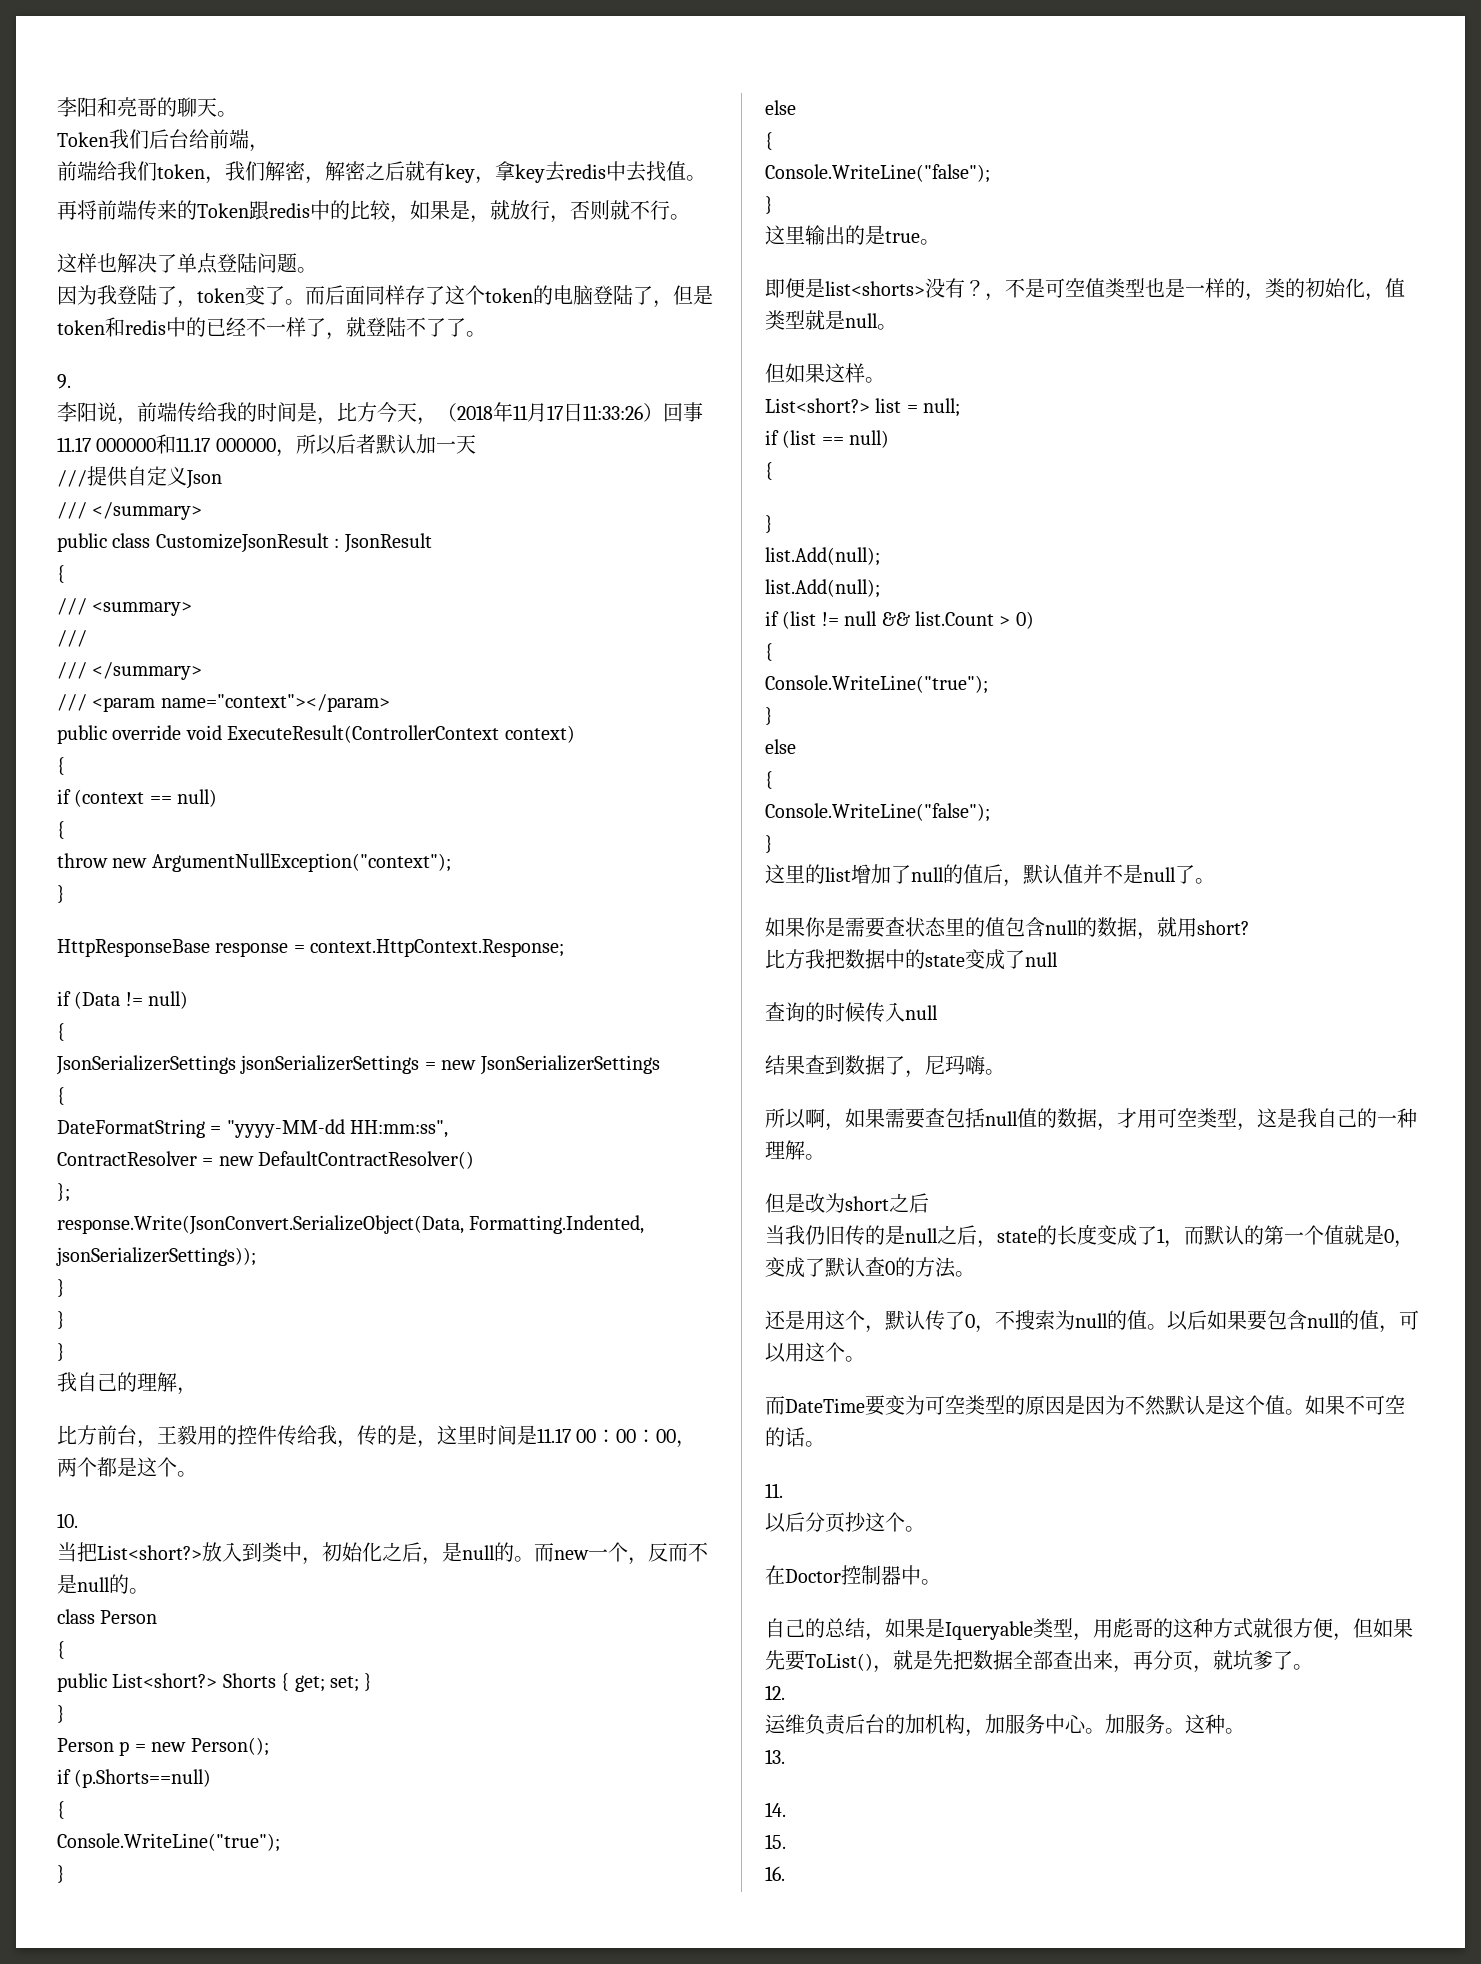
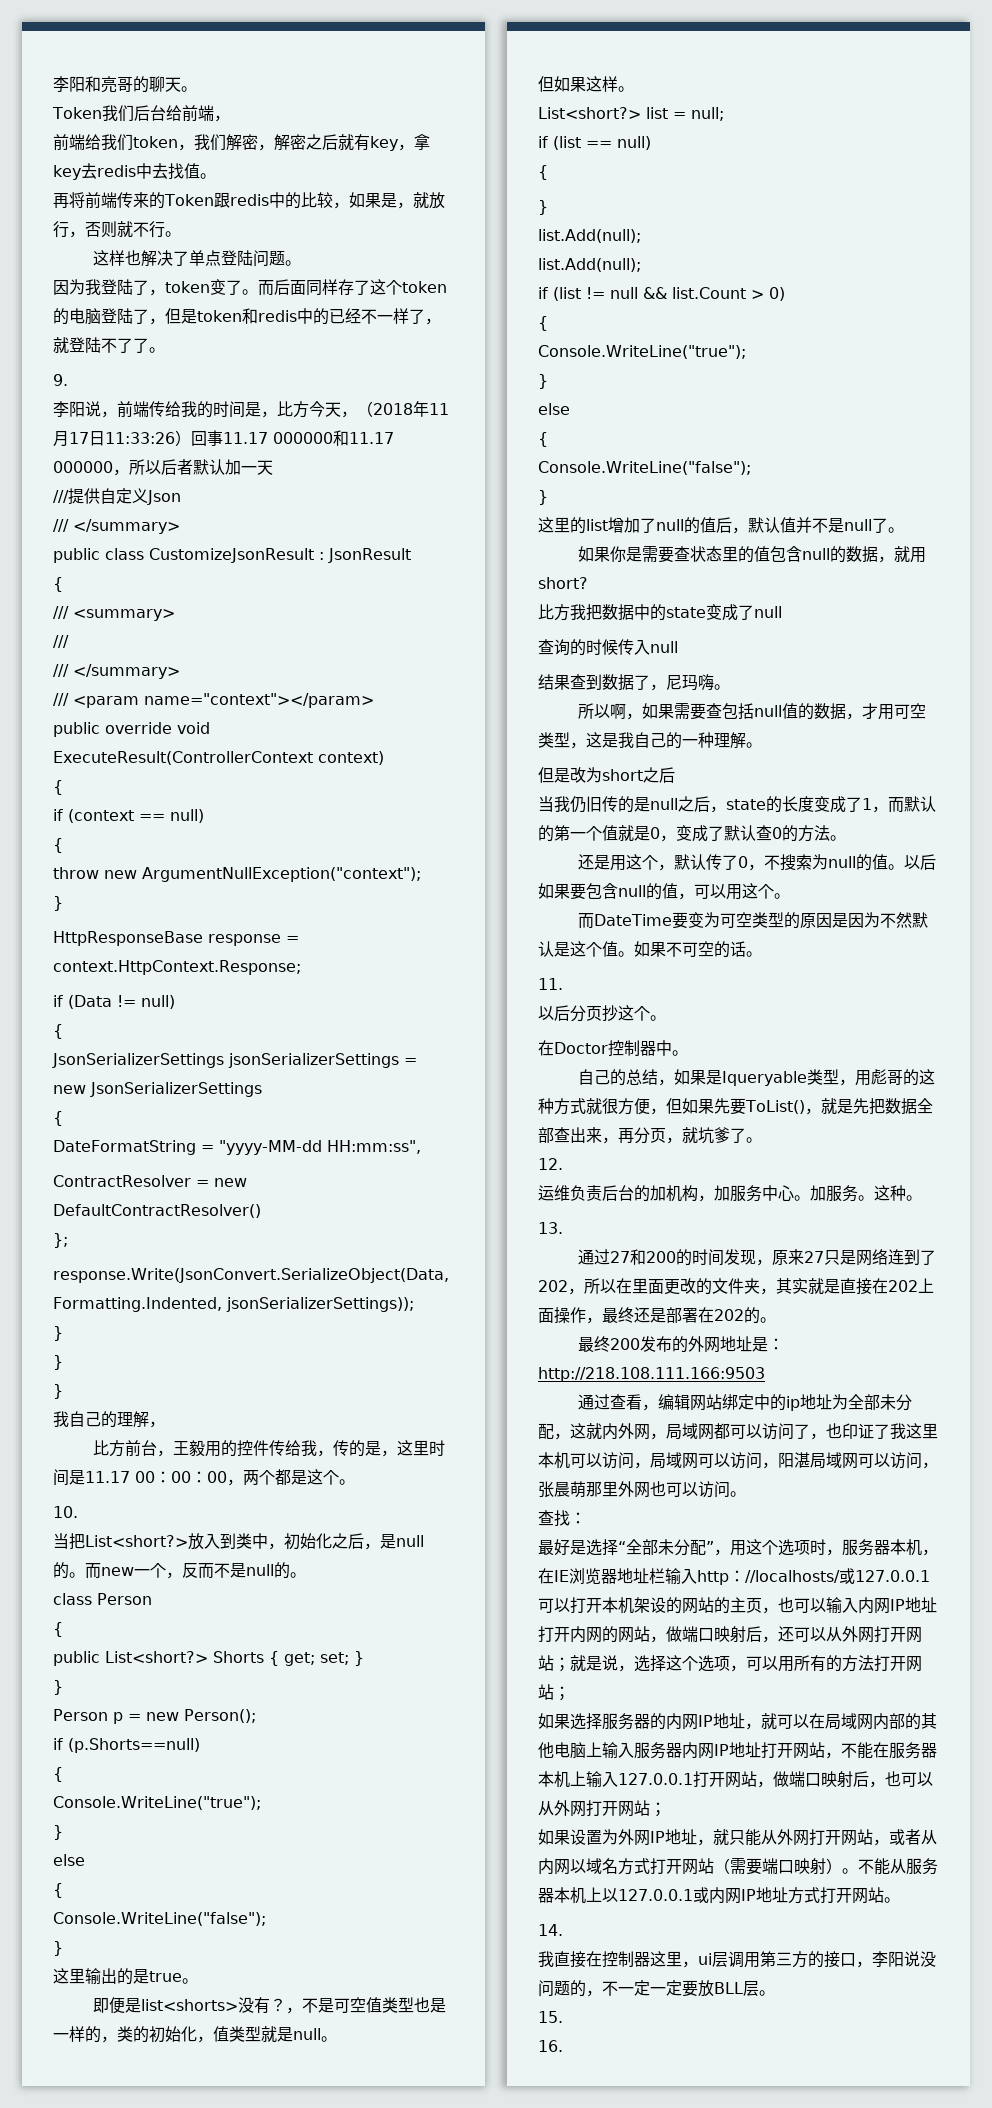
[765,1802,786,1817] 14. -> [577,1248,936,1266] [538,1278,934,1295] [538,1307,776,1324] [577,1336,784,1353] [538,1367,765,1382] [577,1394,912,1411] [538,1423,938,1440] [538,1452,938,1469] [538,1481,746,1498] [538,1510,586,1526] [538,1539,938,1556] [538,1568,930,1585] [538,1597,937,1614] [538,1626,922,1643] [538,1655,922,1672] [538,1684,570,1701] [538,1713,937,1730] [538,1742,937,1759] [538,1771,933,1788] [538,1800,666,1817] [538,1829,937,1846] [538,1858,938,1875] [538,1887,900,1904] [538,1924,563,1936] [538,1951,936,1968] [538,1980,775,1997] 通过27和200的时间发现，原来27只是网络连到了202，所以在里面更改的文件夹，其实就是直接在202上面操作，最终还是部署在202的。 // 最终200发布的外网地址是：http://218.108.111.166:9503 // 通过查看，编辑网站绑定中的ip地址为全部未分配，这就内外网，局域网都可以访问了，也印证了我这里本机可以访问，局域网可以访问，阳湛局域网可以访问，张晨萌那里外网也可以访问。 // 查找： // 最好是选择“全部未分配”，用这个选项时，服务器本机，在IE浏览器地址栏输入http：//localhosts/或127.0.0.1可以打开本机架设的网站的主页，也可以输入内网IP地址打开内网的网站，做端口映射后，还可以从外网打开网站；就是说，选择这个选项，可以用所有的方法打开网站； // 如果选择服务器的内网IP地址，就可以在局域网内部的其他电脑上输入服务器内网IP地址打开网站，不能在服务器本机上输入127.0.0.1打开网站，做端口映射后，也可以从外网打开网站； // 如果设置为外网IP地址，就只能从外网打开网站，或者从内网以域名方式打开网站（需要端口映射）。不能从服务器本机上以127.0.0.1或内网IP地址方式打开网站。 // 14. // 我直接在控制器这里，ui层调用第三方的接口，李阳说没问题的，不一定一定要放BLL层。

